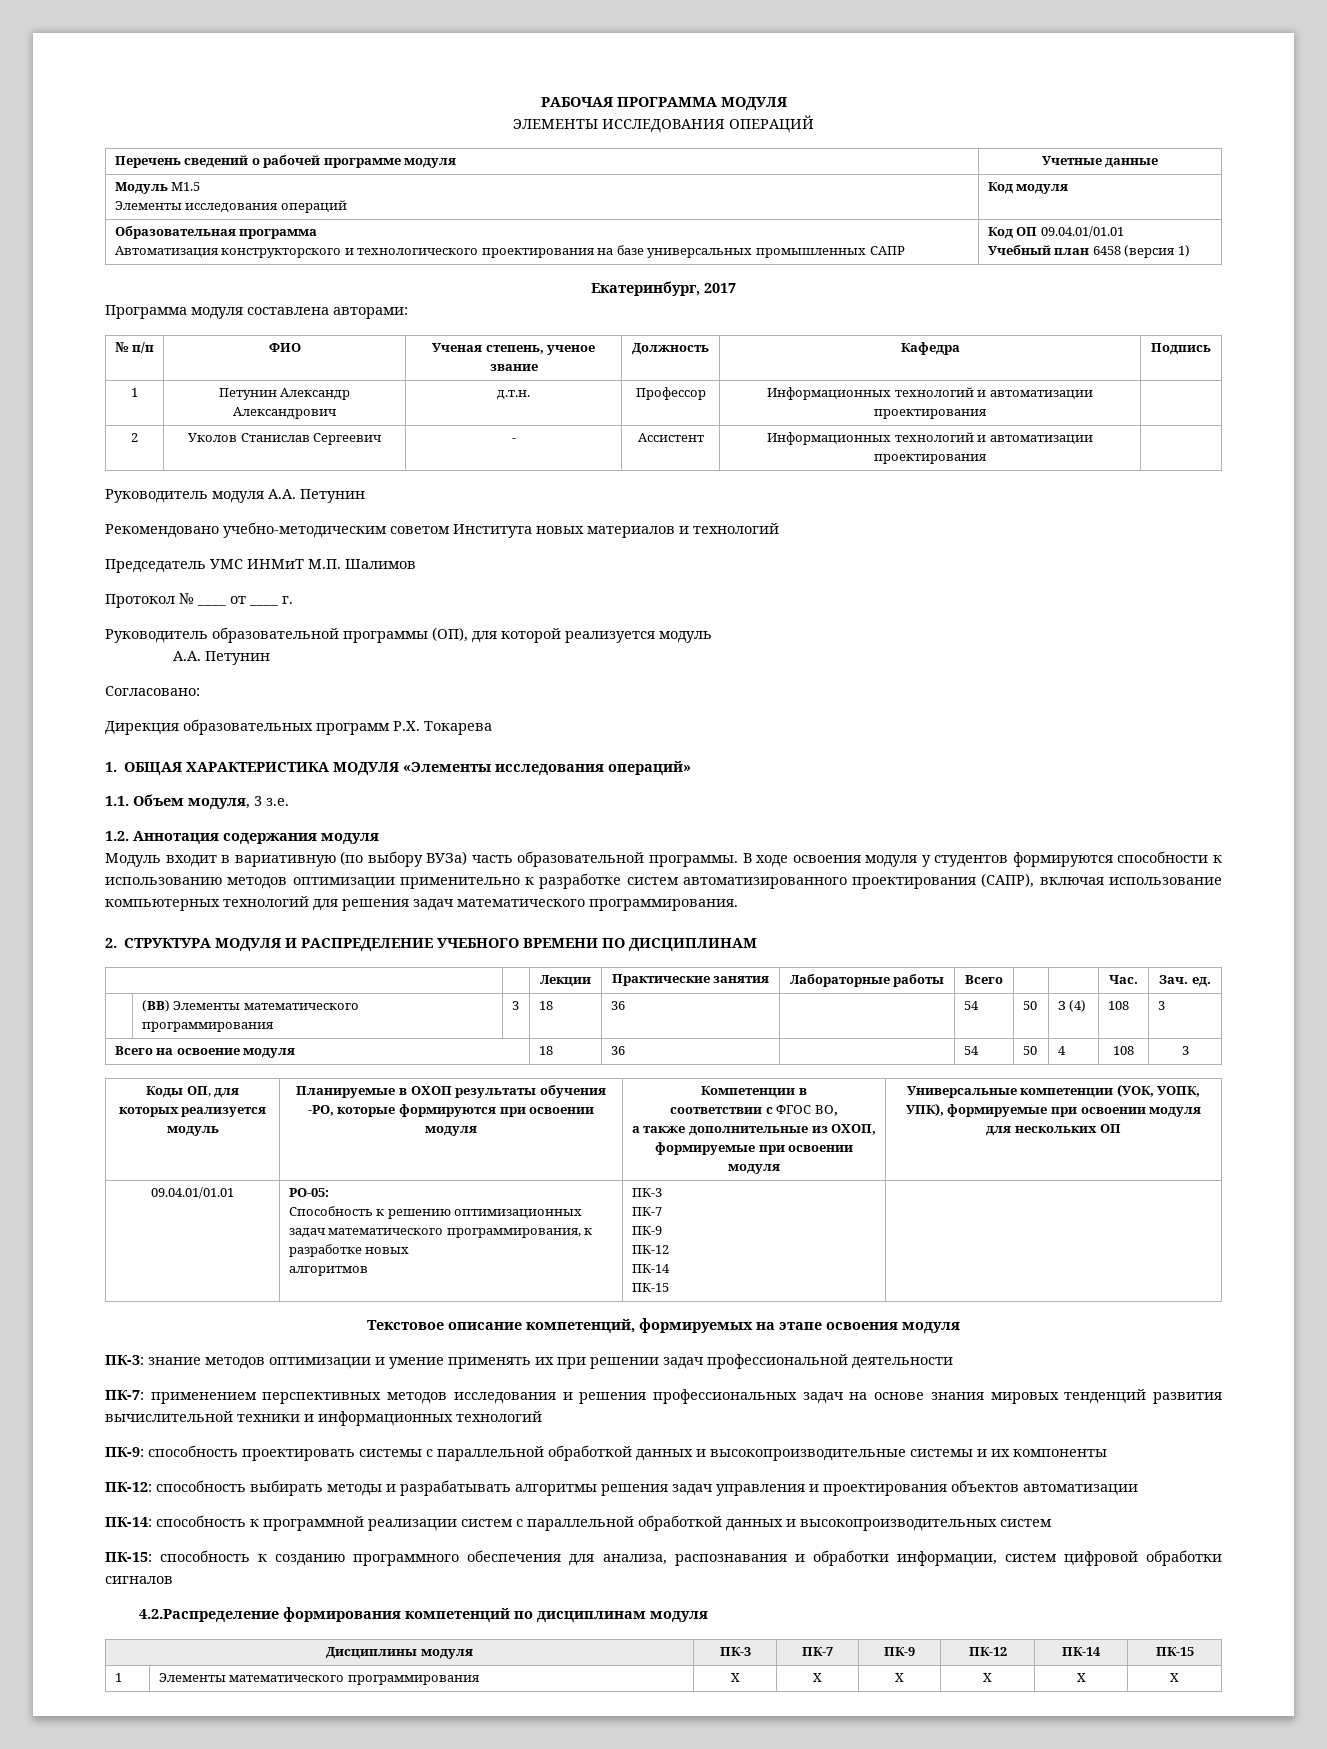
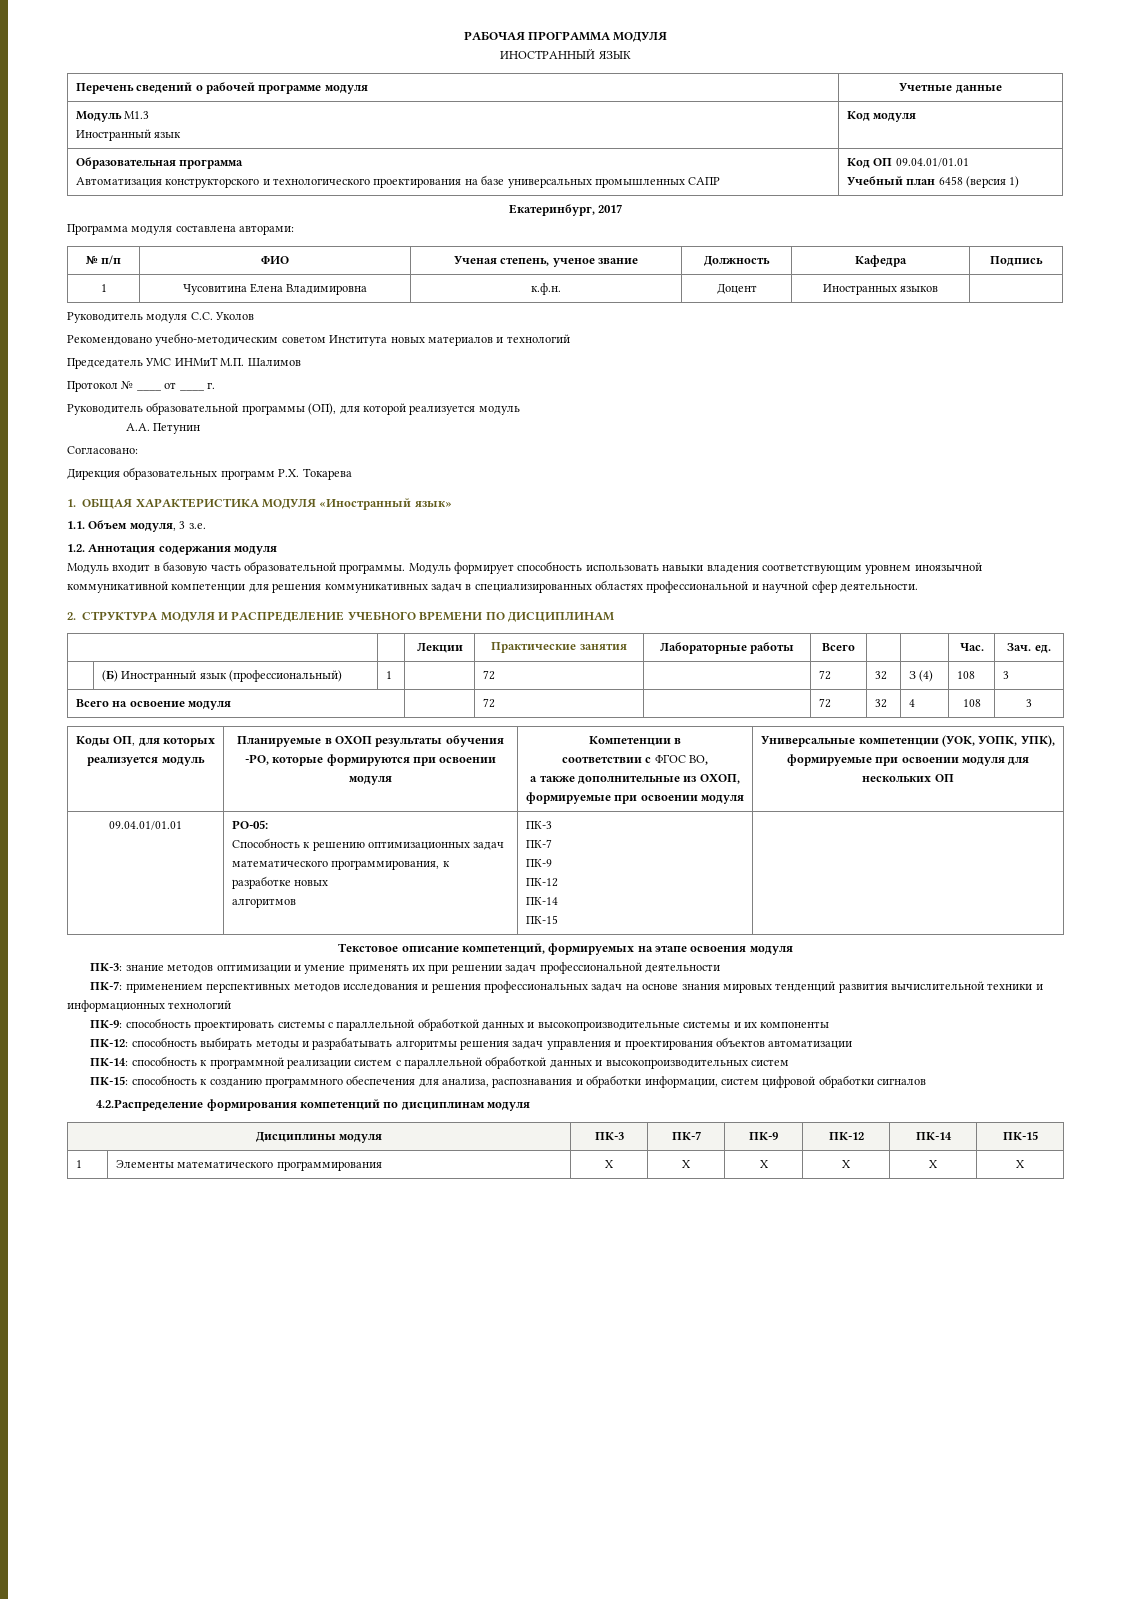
[513,115,814,133] ЭЛЕМЕНТЫ ИССЛЕДОВАНИЯ ОПЕРАЦИЙ -> [500,49,631,59] ИНОСТРАННЫЙ ЯЗЫК
[171,182,201,191] [114,200,347,213] М1.5 // Элементы исследования операций -> [124,111,150,119] [75,129,182,141] М1.3 // Иностранный язык
[218,388,351,400] [233,407,337,419] [497,390,530,400] [635,387,706,400] [767,387,1093,400] [874,409,987,419] [131,433,138,442] [187,433,383,445] [511,438,516,442] [637,433,704,442] [767,432,1093,445] [874,454,987,464] Петунин Александр Александрович | д.т.н. | Профессор | Информационных технологий и автоматизации проектирования | // 2 | Уколов Станислав Сергеевич | - | Ассистент | Информационных технологий и автоматизации проектирования -> [182,283,368,295] [531,283,561,295] [716,283,757,294] [822,284,939,295] Чусовитина Елена Владимировна | к.ф.н. | Доцент | Иностранных языков
[268,489,365,503] А.А. Петунин -> [190,312,255,320] С.С. Уколов
[403,761,692,776] «Элементы исследования операций» -> [319,498,452,510] «Иностранный язык»
[234,851,1222,867] [105,873,1222,889] [105,896,738,911] вариативную (по выбору ВУЗа) часть образовательной программы. В ходе освоения модуля у студентов формируются способности к использованию методов оптимизации применительно к разработке систем автоматизированного проектирования (САПР), включая использование компьютерных технологий для решения задач математического программирования. -> [163,561,982,574] [67,580,918,593] базовую часть образовательной программы. Модуль формирует способность использовать навыки владения соответствующим уровнем иноязычной коммуникативной компетенции для решения коммуникативных задач в специализированных областях профессиональной и научной сфер деятельности.
[141,1000,359,1012] [141,1022,274,1032] [511,1001,519,1010] [538,1001,553,1010] [610,1001,625,1010] [963,1001,979,1010] [1022,1001,1037,1010] (ВВ) Элементы математического программирования | 3 | 18 | 36 | | 54 | 50 -> [101,670,343,682] [385,671,392,679] [482,670,495,680] [818,670,831,680] [874,671,887,680] (Б) Иностранный язык (профессиональный) | 1 | | 72 | | 72 | 32
[538,1046,553,1055] [610,1046,625,1055] [963,1046,979,1055] [1022,1046,1037,1055] 18 | 36 | | 54 | 50 -> [482,698,495,708] [818,698,831,708] [874,699,887,708] | 72 | | 72 | 32

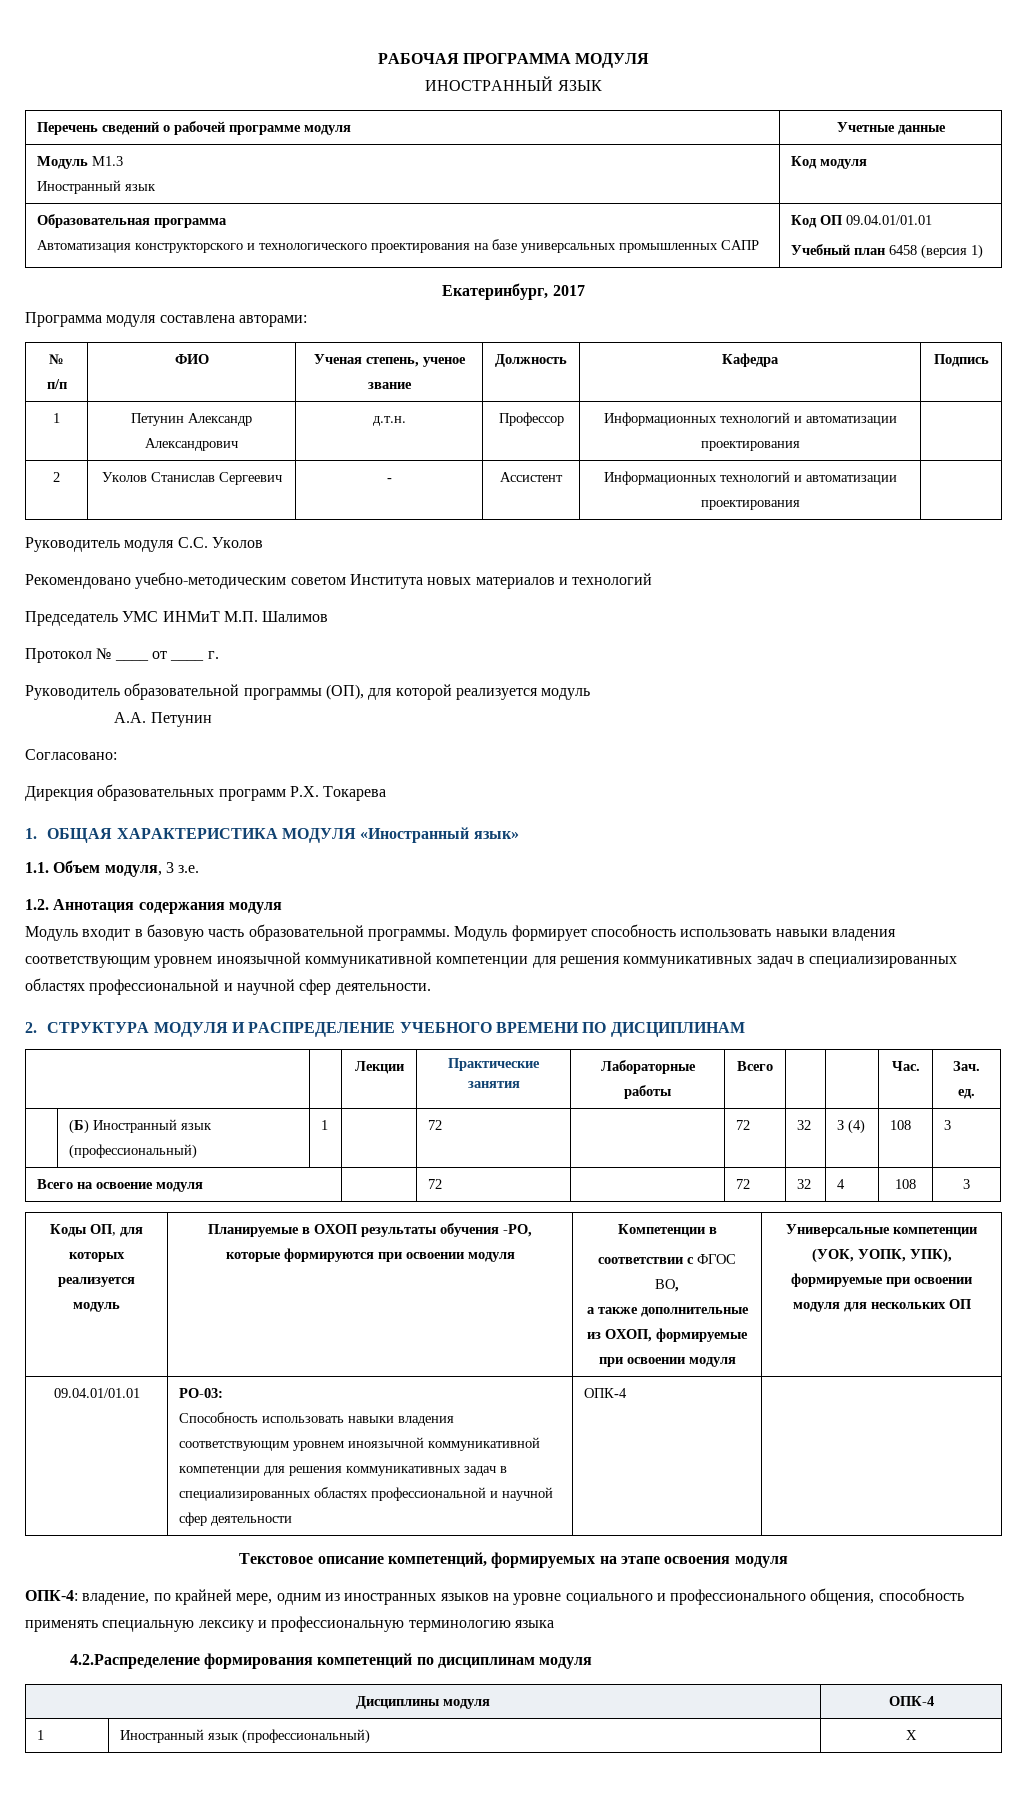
[182,283,368,295] [531,283,561,295] [716,283,757,294] [822,284,939,295] Чусовитина Елена Владимировна | к.ф.н. | Доцент | Иностранных языков -> [131,413,252,426] [145,438,238,451] [372,416,406,426] [498,412,564,426] [603,412,897,426] [700,441,800,451] [53,472,60,482] [101,472,282,485] [386,478,392,482] [500,472,563,482] [603,471,897,485] [700,500,800,510] Петунин Александр Александрович | д.т.н. | Профессор | Информационных технологий и автоматизации проектирования | // 2 | Уколов Станислав Сергеевич | - | Ассистент | Информационных технологий и автоматизации проектирования
[231,820,268,829] РО-05: -> [179,1388,224,1398] РО-03:
[303,841,505,851] [231,860,450,870] [231,876,329,889] [231,898,296,908] [525,821,552,829] [525,839,552,848] [525,859,552,867] [525,878,558,887] [525,897,558,905] [525,915,558,924] к решению оптимизационных задач математического программирования, к разработке новых // алгоритмов | ПК-3 // ПК-7 // ПК-9 // ПК-12 // ПК-14 // ПК-15 -> [262,1416,455,1426] [179,1437,541,1451] [179,1466,508,1476] [179,1487,554,1501] [179,1512,293,1526] [584,1388,628,1398] использовать навыки владения соответствующим уровнем иноязычной коммуникативной компетенции для решения коммуникативных задач в специализированных областях профессиональной и научной сфер деятельности | ОПК-4
[90,962,720,974] [90,981,1043,993] [67,1000,232,1012] [90,1018,830,1031] [90,1037,853,1050] [90,1056,789,1069] [90,1075,927,1088] ПК-3: знание методов оптимизации и умение применять их при решении задач профессиональной деятельности // ПК-7: применением перспективных методов исследования и решения профессиональных задач на основе знания мировых тенденций развития вычислительной техники и информационных технологий // ПК-9: способность проектировать системы с параллельной обработкой данных и высокопроизводительные системы и их компоненты // ПК-12: способность выбирать методы и разрабатывать алгоритмы решения задач управления и проектирования объектов автоматизации // ПК-14: способность к программной реализации систем с параллельной обработкой данных и высокопроизводительных систем // ПК-15: способность к созданию программного обеспечения для анализа, распознавания и обработки информации, систем цифровой обработки сигналов -> [25,1588,964,1605] [25,1616,554,1632] ОПК-4: владение, по крайней мере, одним из иностранных языков на уровне социального и профессионального общения, способность применять специальную лексику и профессиональную терминологию языка
[594,1132,624,1141] [671,1131,701,1141] [749,1132,778,1141] [828,1132,864,1141] [915,1132,952,1141] [1002,1131,1038,1141] [75,1160,82,1168] [115,1160,382,1171] [605,1160,614,1168] [682,1160,691,1168] [759,1160,769,1168] [842,1160,851,1168] [929,1160,938,1168] ПК-3 | ПК-7 | ПК-9 | ПК-12 | ПК-14 | ПК-15 // 1 | Элементы математического программирования | X | X | X | X | X -> [888,1696,934,1706] [37,1730,45,1740] [120,1729,371,1744] ОПК-4 // 1 | Иностранный язык (профессиональный)

